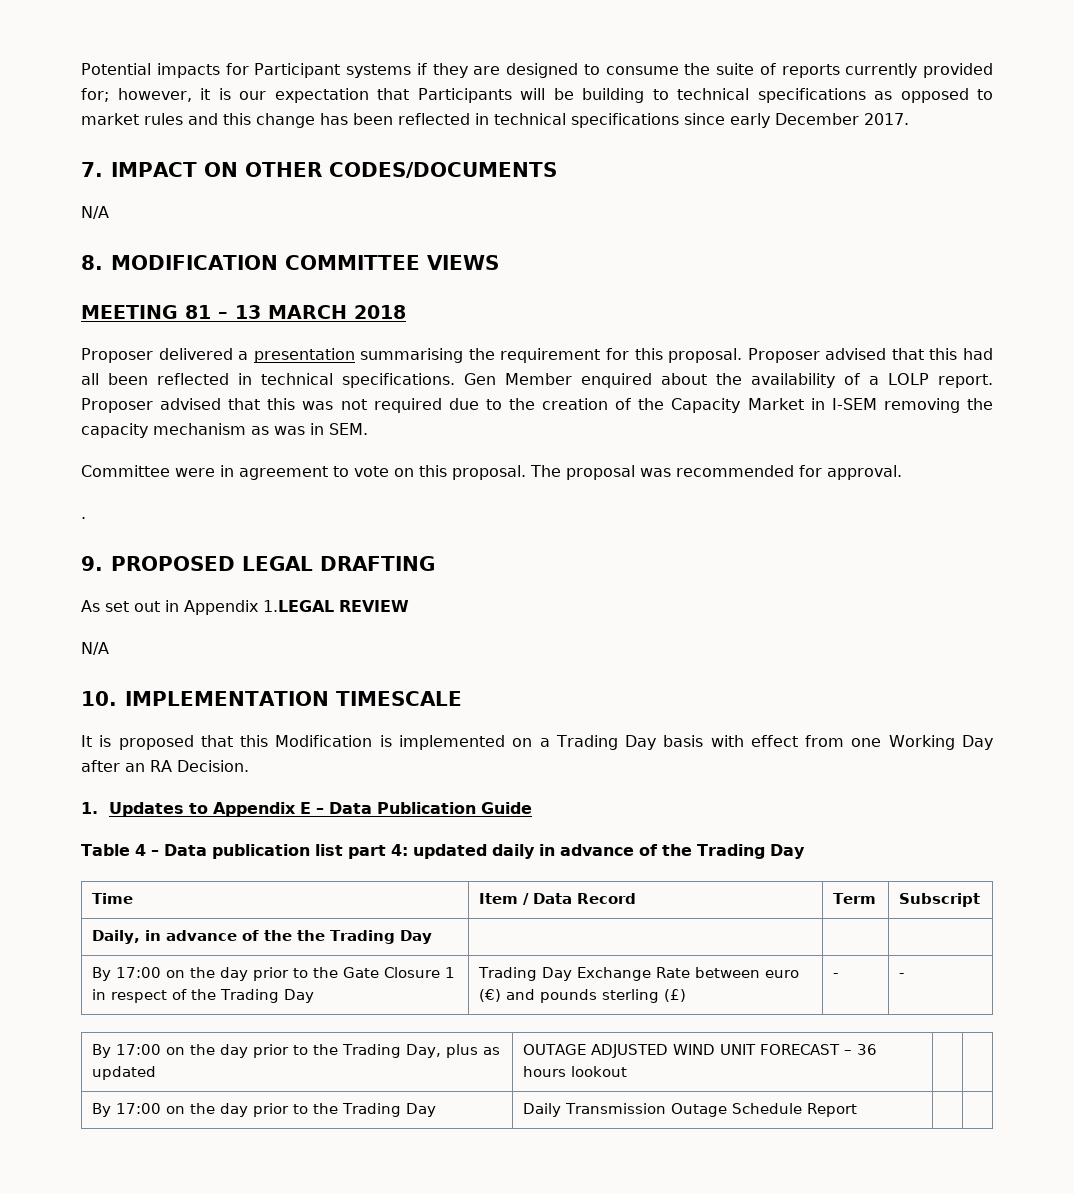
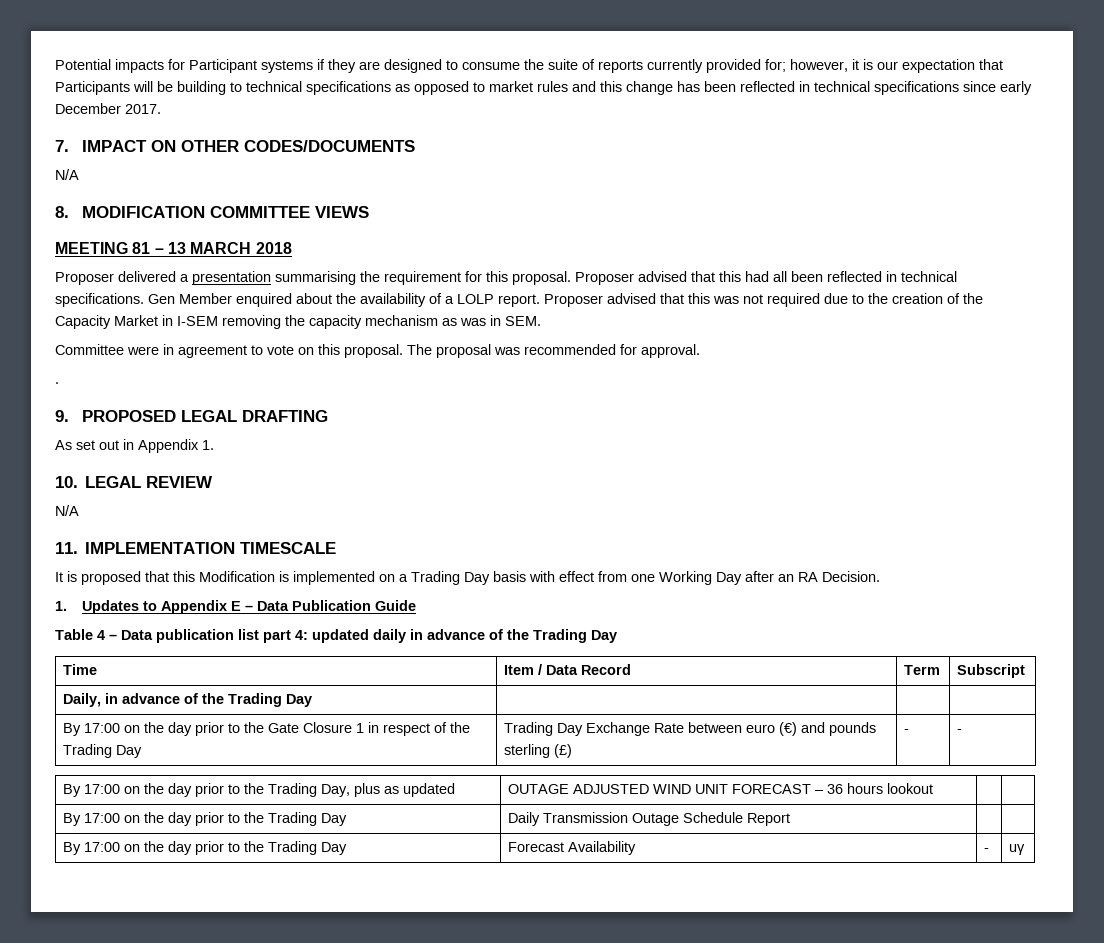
[263,600,334,612] 1.LEGAL -> [202,440,214,450] [55,476,142,488] 1. // 10. LEGAL
[81,691,117,706] 10. -> [55,542,78,554] 11.
[296,930,325,941] the -> (225, 698) none
(857, 1110) none -> [63,841,348,855] [508,841,637,855] [984,848,990,852] [1009,844,1026,855] // By 17:00 on the day prior to the Trading Day | Forecast Availability | - | uγ

